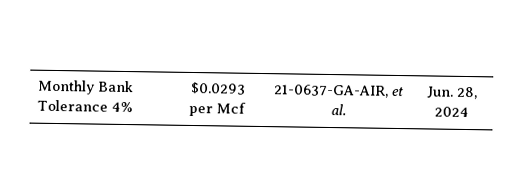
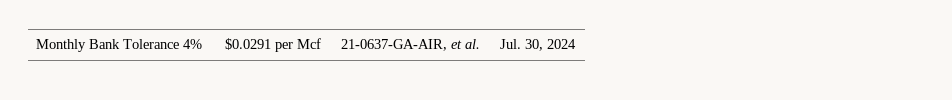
[189,81,246,95] $0.0293 -> [224,38,271,50] $0.0291
[426,86,478,100] Jun. 28, -> [499,39,543,51] Jul. 30,

